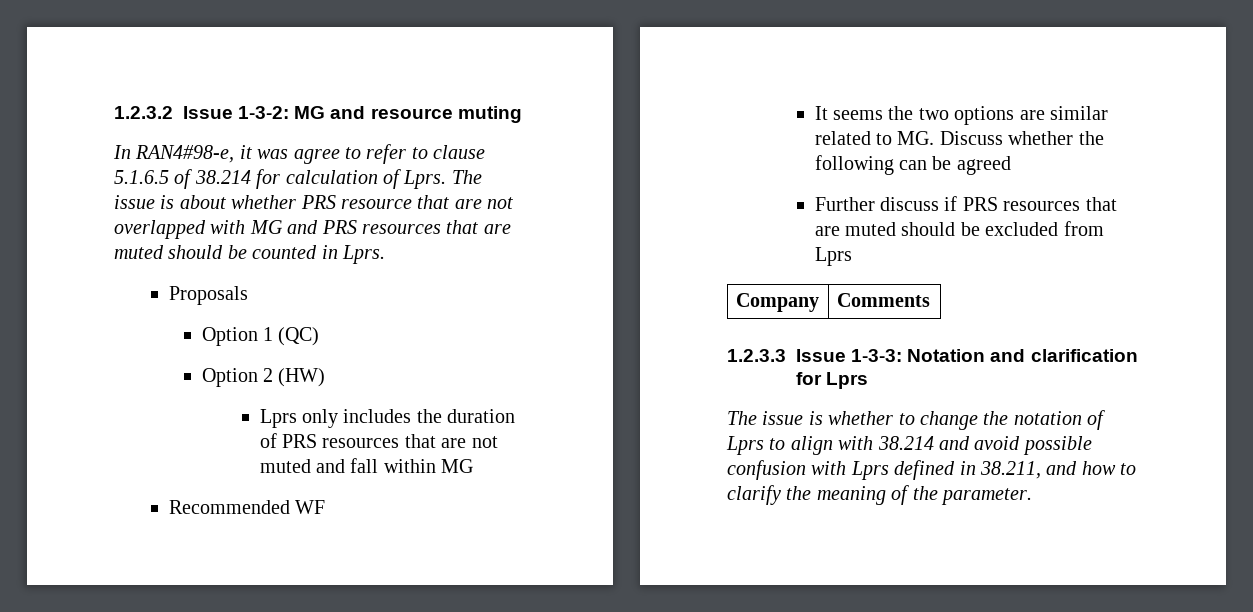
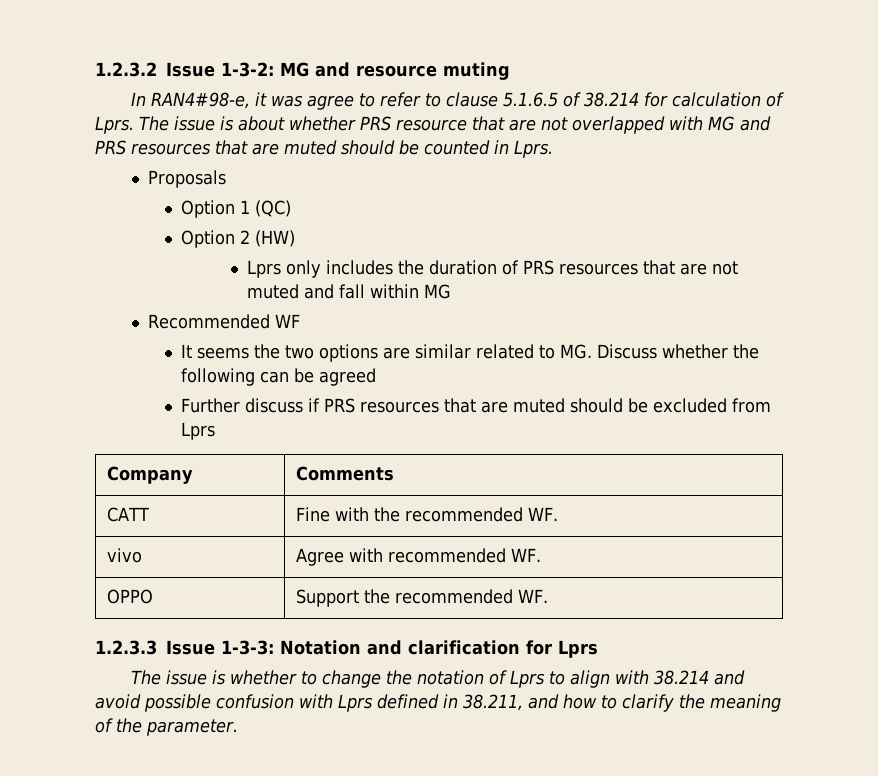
(930, 300) none -> [107,507,150,522] [296,507,559,522] [107,548,143,563] [296,548,542,566] [107,589,154,604] [296,589,549,607] // CATT | Fine with the recommended WF. // vivo | Agree with recommended WF. // OPPO | Support the recommended WF.

